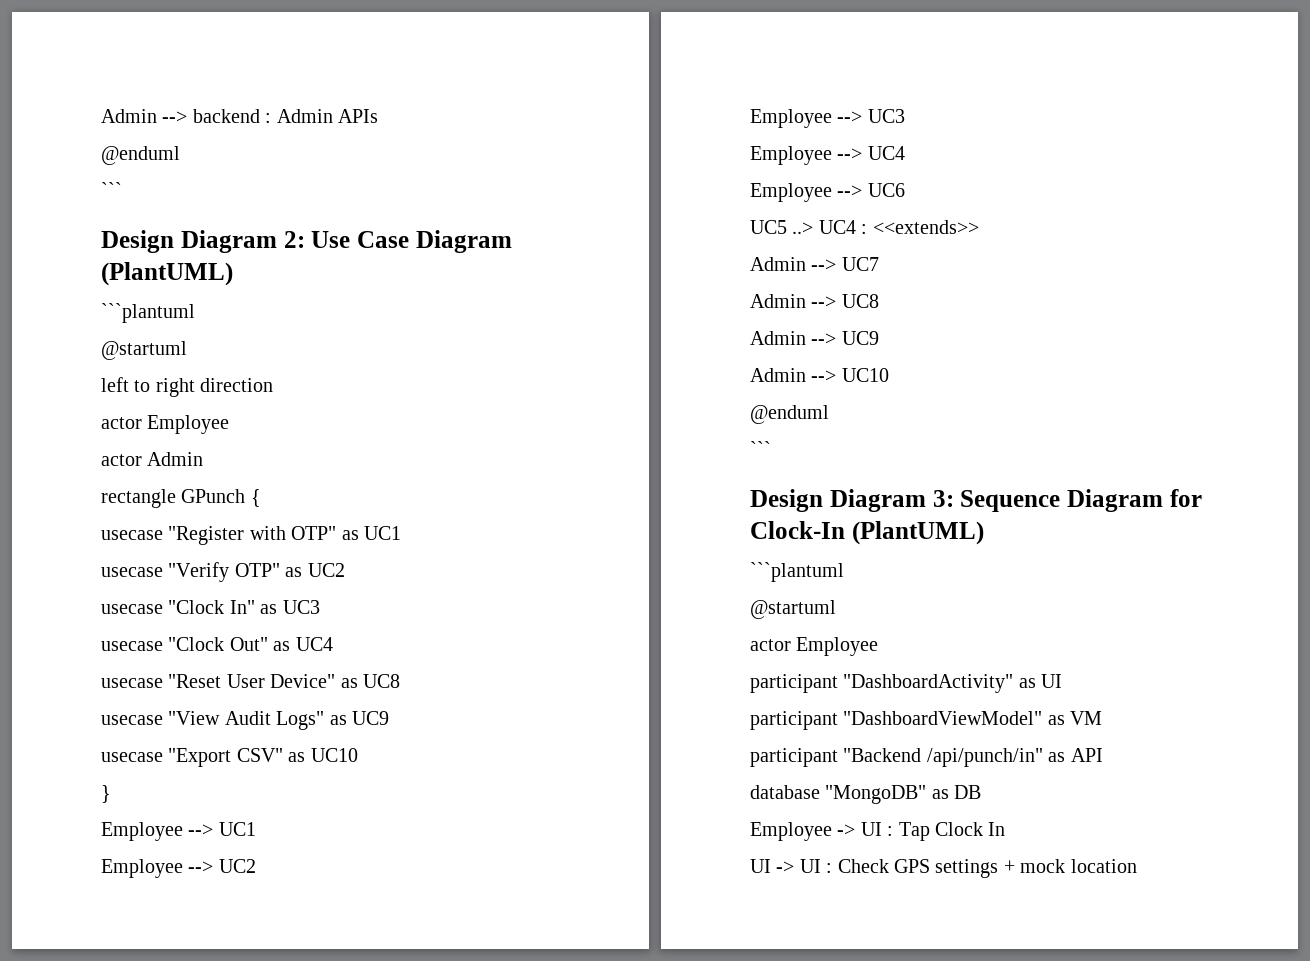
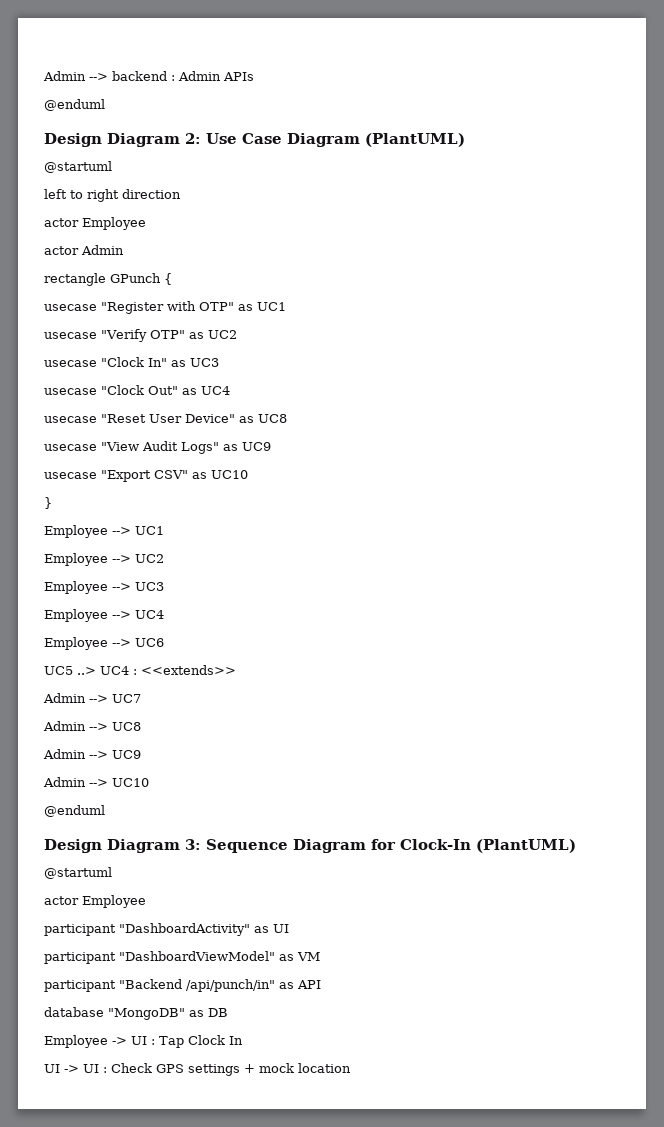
[101,182,122,197] // ``` -> (105, 105) none
[101,303,195,323] // ```plantuml -> (465, 140) none
[750,441,771,456] // ``` -> (105, 811) none
[750,562,844,582] // ```plantuml -> (576, 846) none

